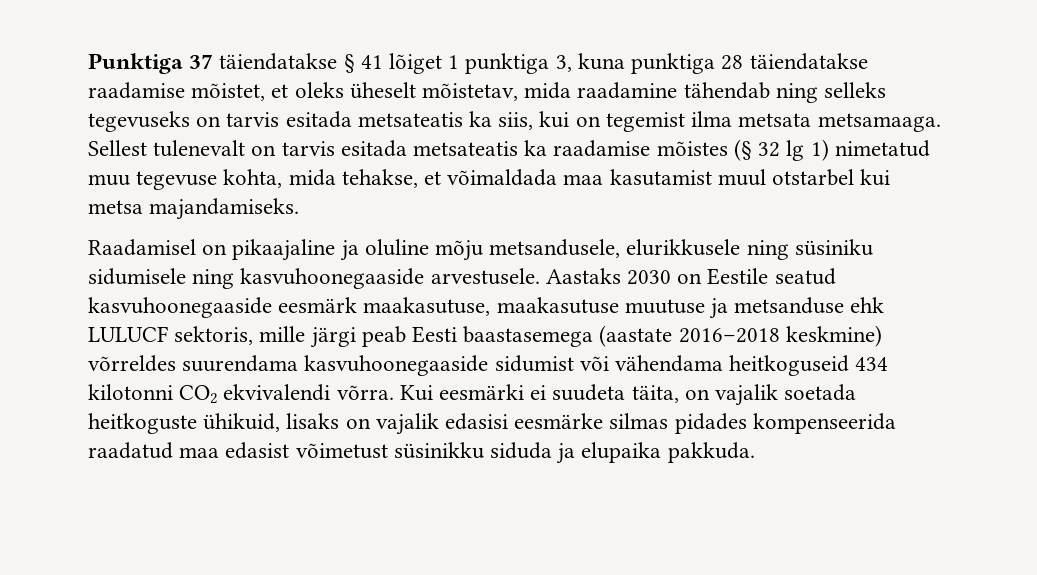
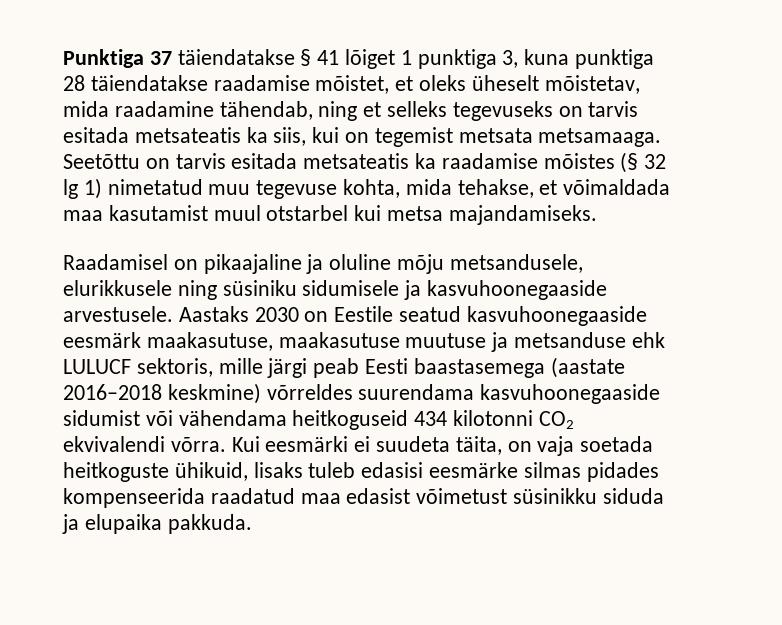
[683,82,818,103] tähendab ning -> [219,101,382,121] tähendab, ning et
[691,111,733,127] ilma -> (453, 137) none
[88,140,246,157] Sellest tulenevalt -> [63,154,140,169] Seetõttu
[192,269,235,289] ning -> [404,280,422,300] ja
[715,384,779,406] vajalik -> [537,436,575,456] vaja
[345,413,439,435] on vajalik -> [308,462,356,478] tuleb

